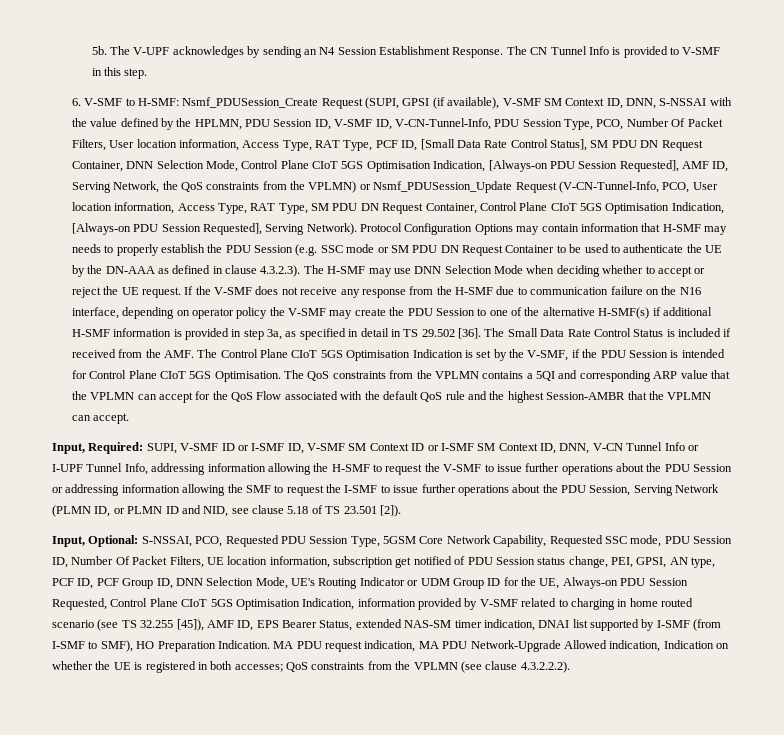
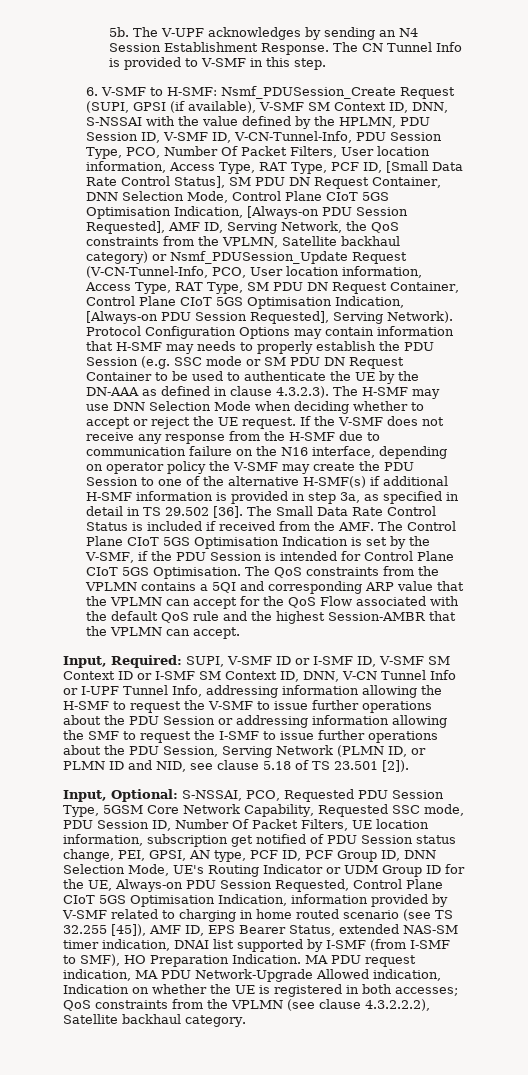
[308,181,357,193] VPLMN) -> [221,236,400,248] [85,251,148,264] VPLMN, Satellite backhaul category)
[520,661,570,673] 4.3.2.2.2). -> [365,999,430,1011] [63,1014,246,1027] 4.3.2.2.2), Satellite backhaul category.

